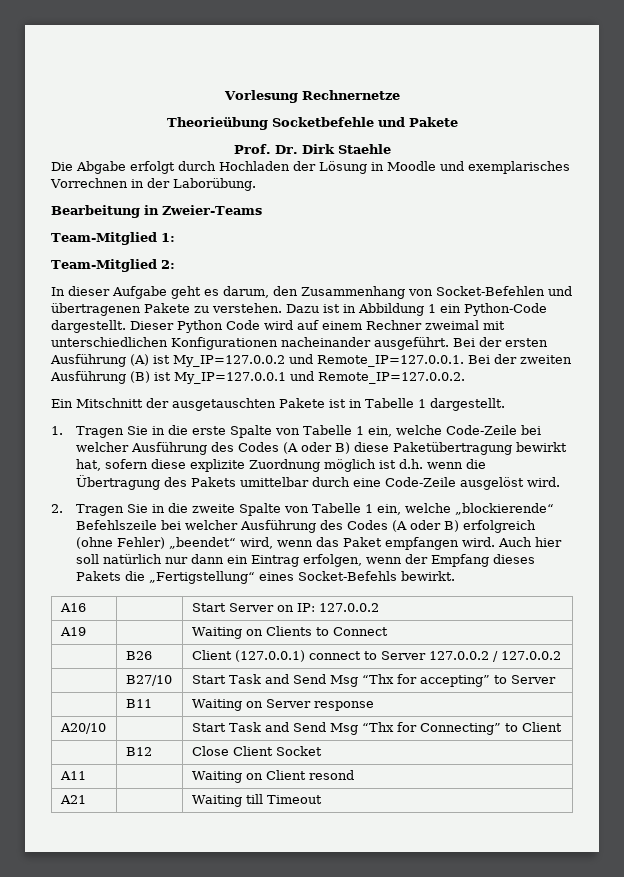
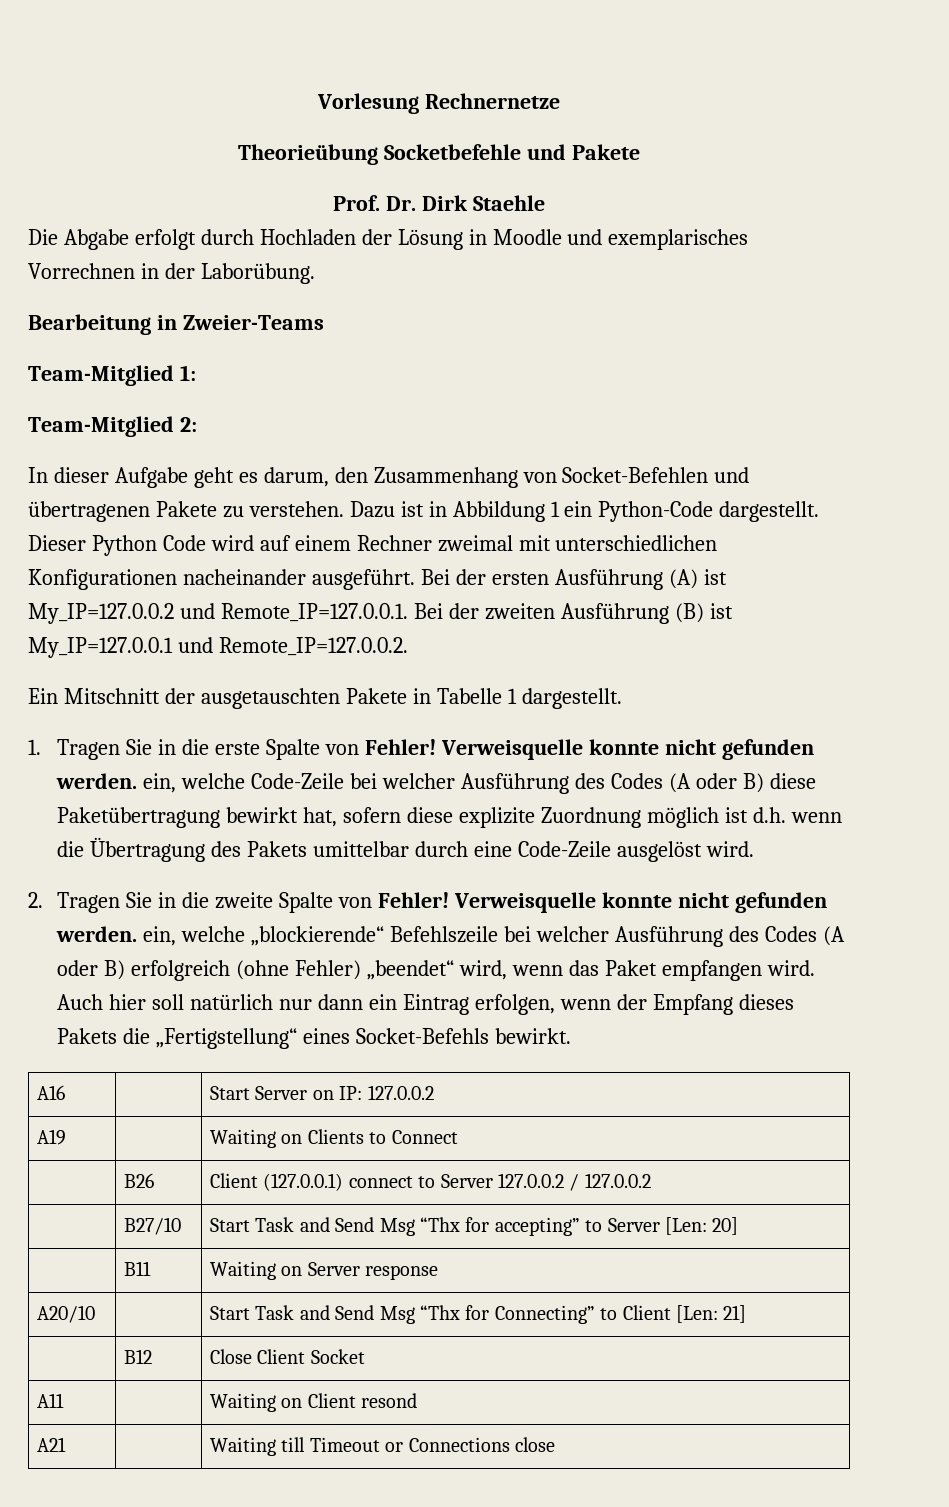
[329,399,346,408] ist -> (407, 696) none
[302,425,364,435] Tabelle 1 -> [364,739,814,760] [56,773,138,789] Fehler! Verweisquelle konnte nicht gefunden werden.
[311,503,373,513] Tabelle 1 -> [377,892,827,913] [56,926,138,942] Fehler! Verweisquelle konnte nicht gefunden werden.
(556, 679) none -> [665,1217,739,1235] [Len: 20]
(562, 727) none -> [676,1305,747,1323] [Len: 21]
(322, 799) none -> [385,1437,556,1452] or Connections close

